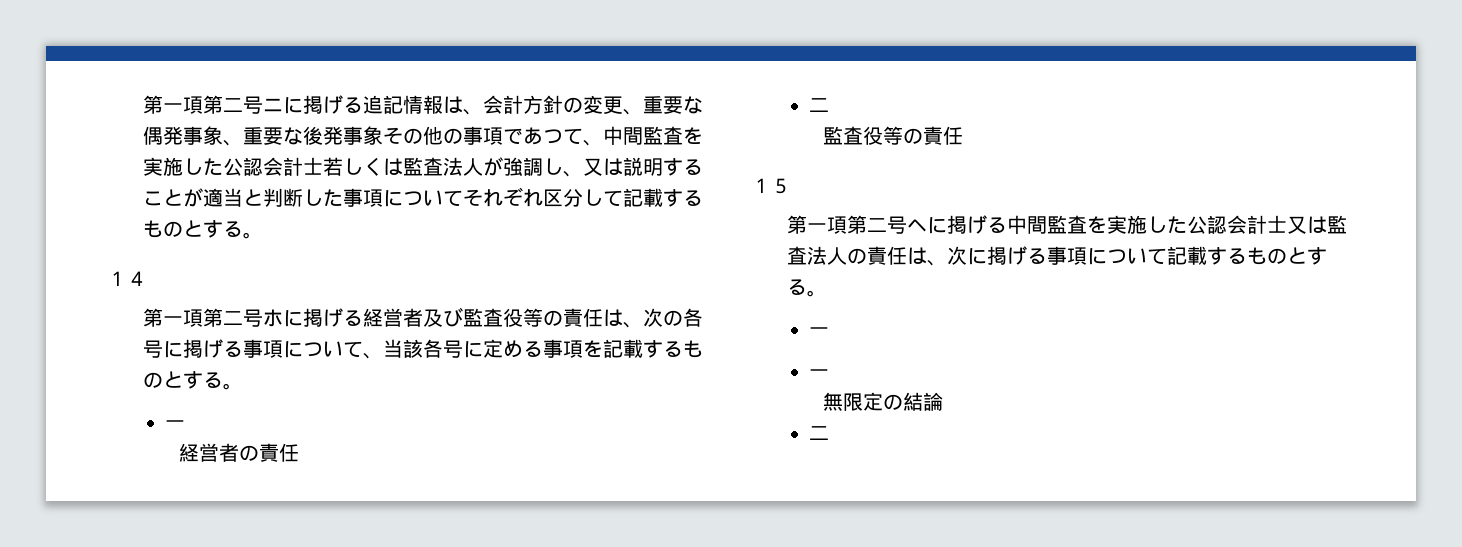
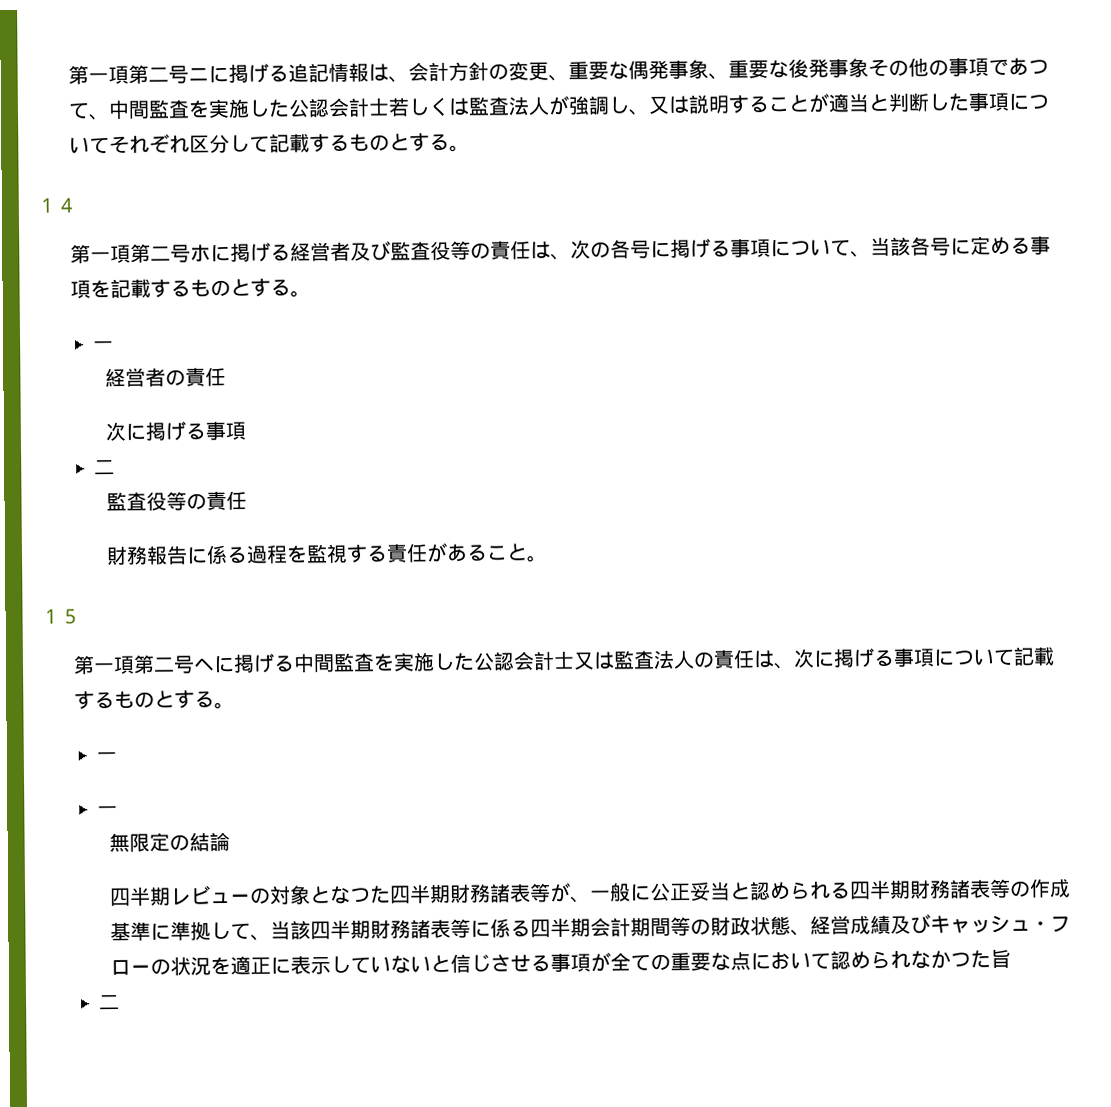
(299, 452) none -> [104,420,246,442] // 次に掲げる事項
(963, 135) none -> [105,542,548,566] // 財務報告に係る過程を監視する責任があること。
(943, 401) none -> [109,878,1071,907] [109,913,1071,942] [109,948,1011,976] // 四半期レビューの対象となつた四半期財務諸表等が、一般に公正妥当と認められる四半期財務諸表等の作成基準に準拠して、当該四半期財務諸表等に係る四半期会計期間等の財政状態、経営成績及びキャッシュ・フローの状況を適正に表示していないと信じさせる事項が全ての重要な点において認められなかつた旨

